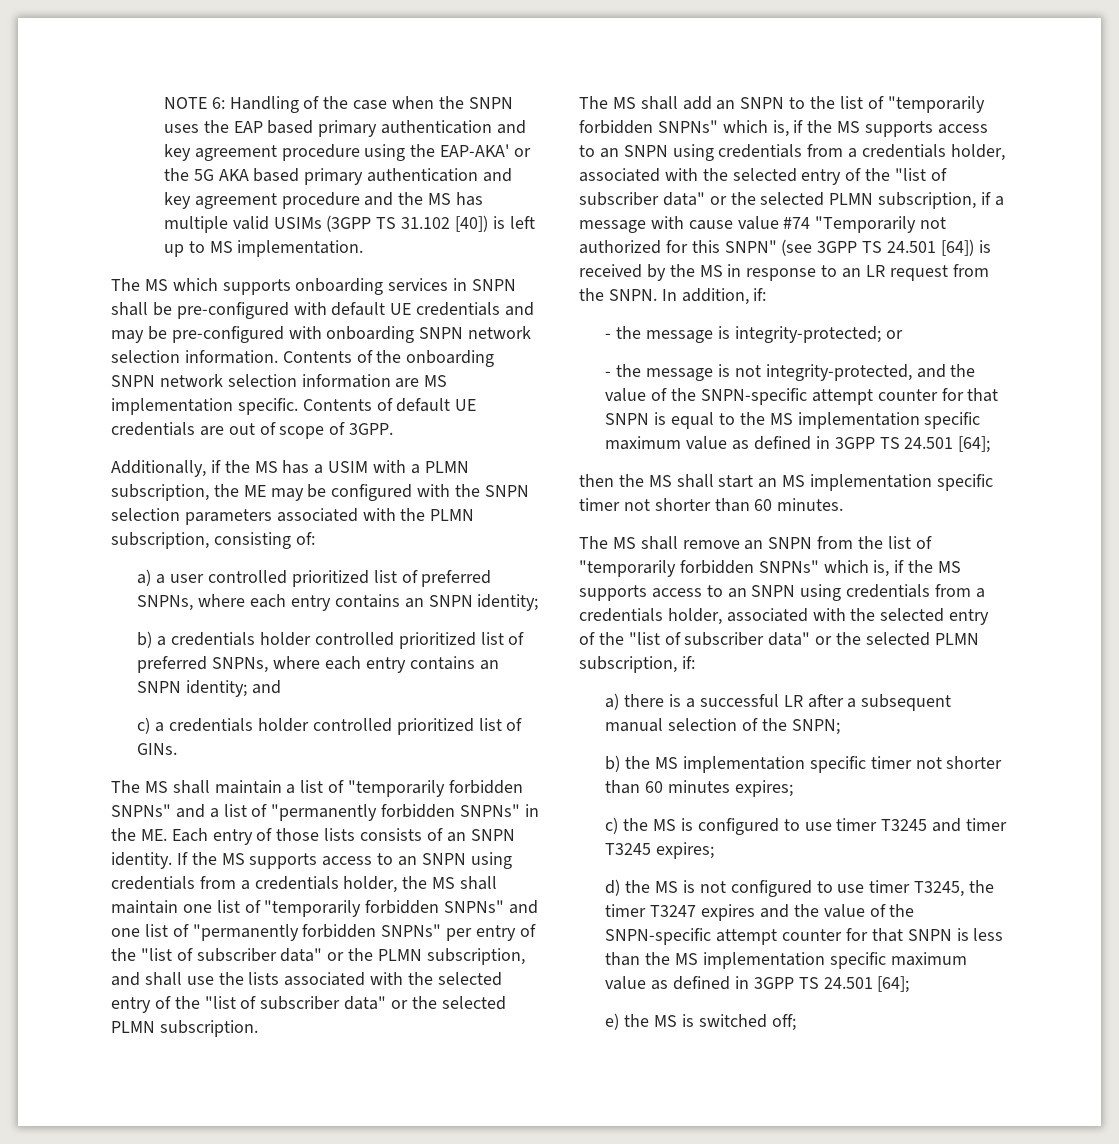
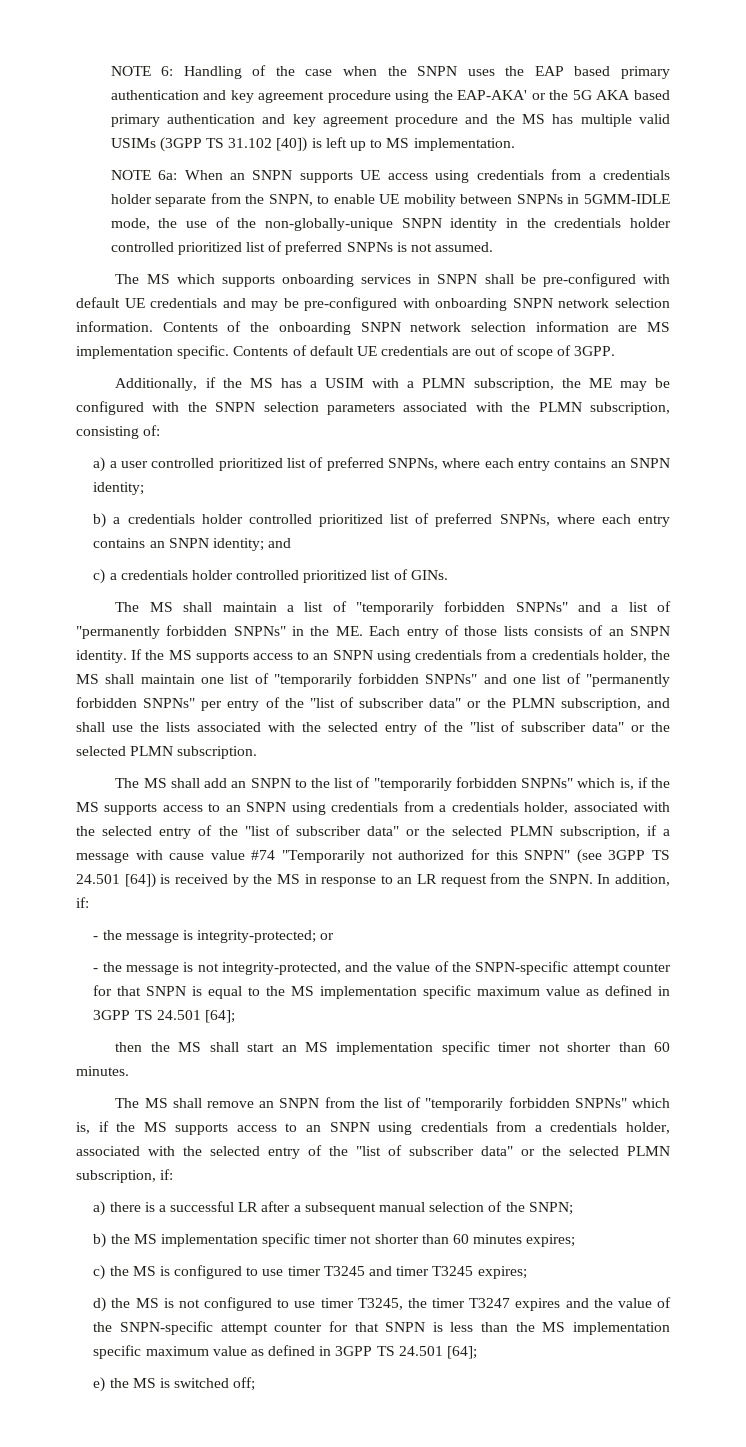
(364, 248) none -> [110,169,670,183] [110,193,670,207] [110,217,672,231] [110,241,494,255] // NOTE 6a: When an SNPN supports UE access using credentials from a credentials holder separate from the SNPN, to enable UE mobility between SNPNs in 5GMM-IDLE mode, the use of the non-globally-unique SNPN identity in the credentials holder controlled prioritized list of preferred SNPNs is not assumed.

